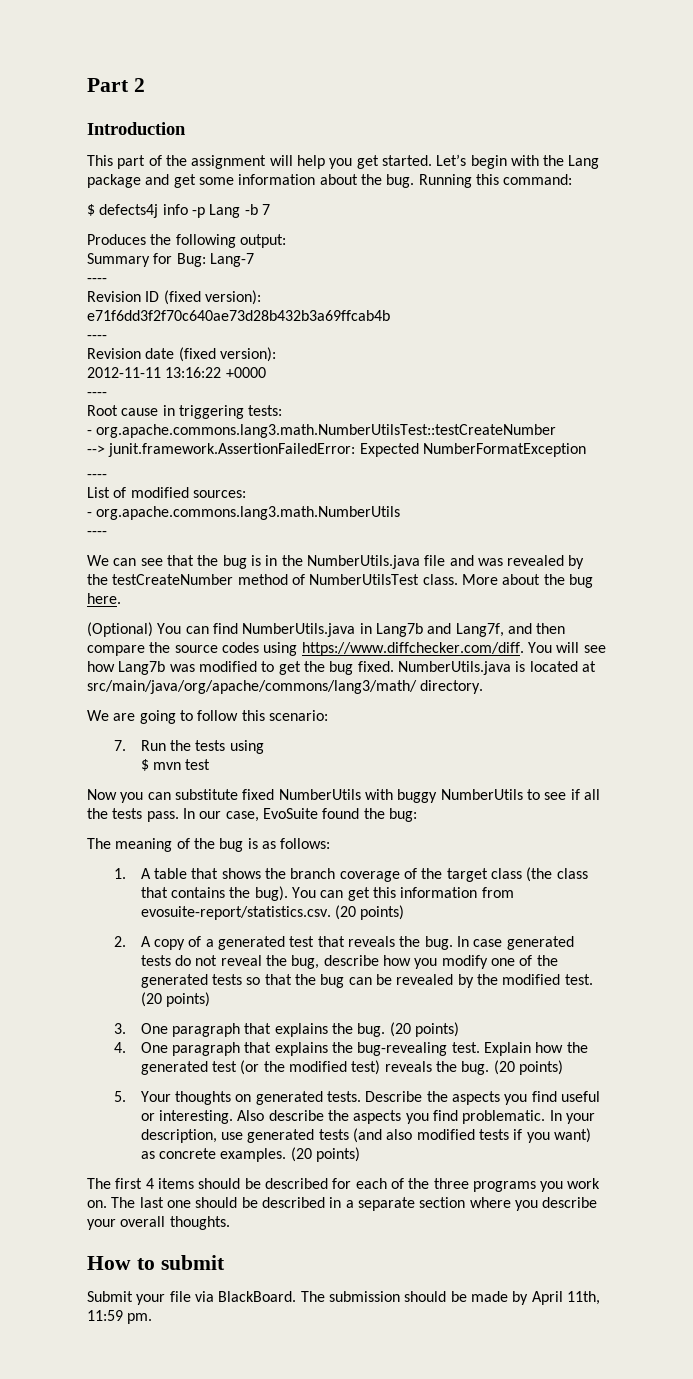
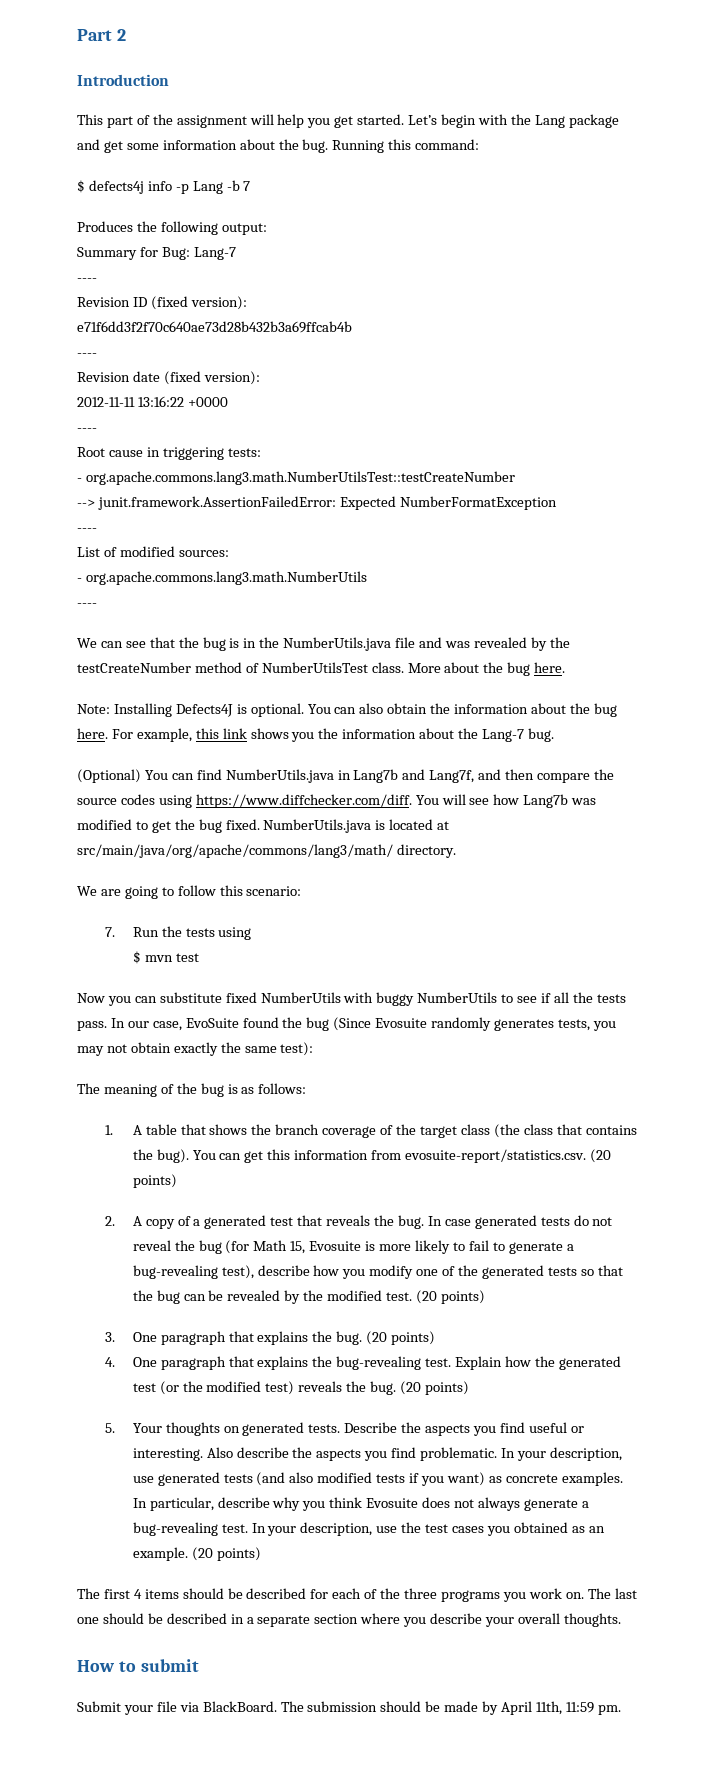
(121, 598) none -> [77,703,617,717] [77,728,554,742] // Note: Installing Defects4J is optional. You can also obtain the information about the bug here. For example, this link shows you the information about the Lang-7 bug.
[388,808,417,822] bug: -> [306,1017,616,1031] [77,1042,314,1056] bug (Since Evosuite randomly generates tests, you may not obtain exactly the same test):
[291,955,320,969] bug, -> [198,1240,574,1254] [132,1265,254,1279] bug (for Math 15, Evosuite is more likely to fail to generate a bug-revealing test),
(287, 1155) none -> [132,1497,589,1511] [132,1522,605,1536] [132,1547,188,1561] In particular, describe why you think Evosuite does not always generate a bug-revealing test. In your description, use the test cases you obtained as an example.

